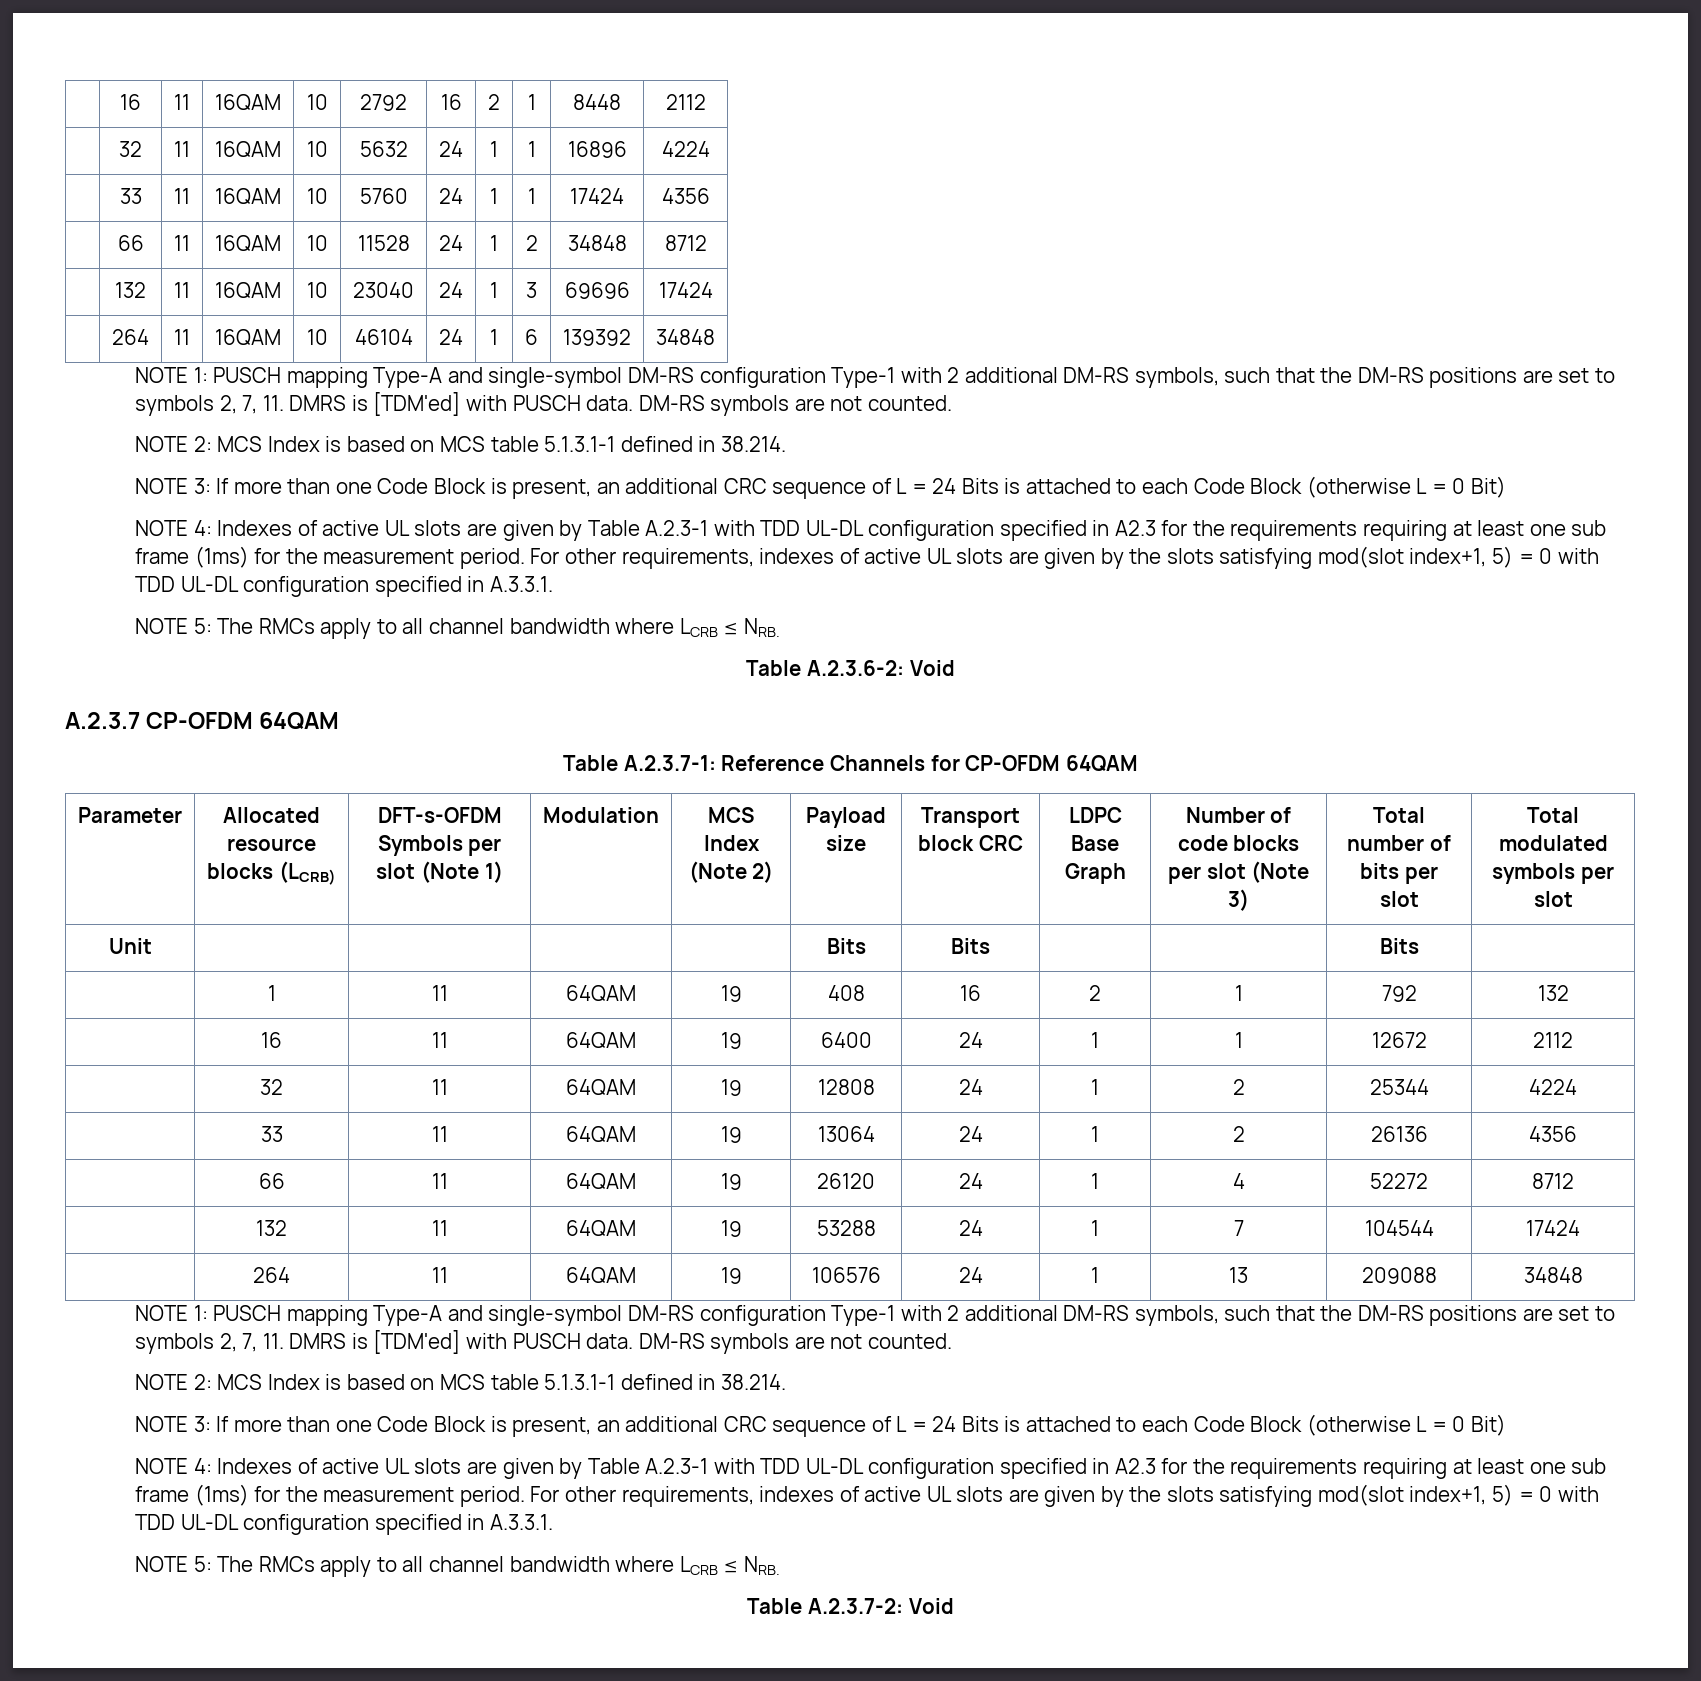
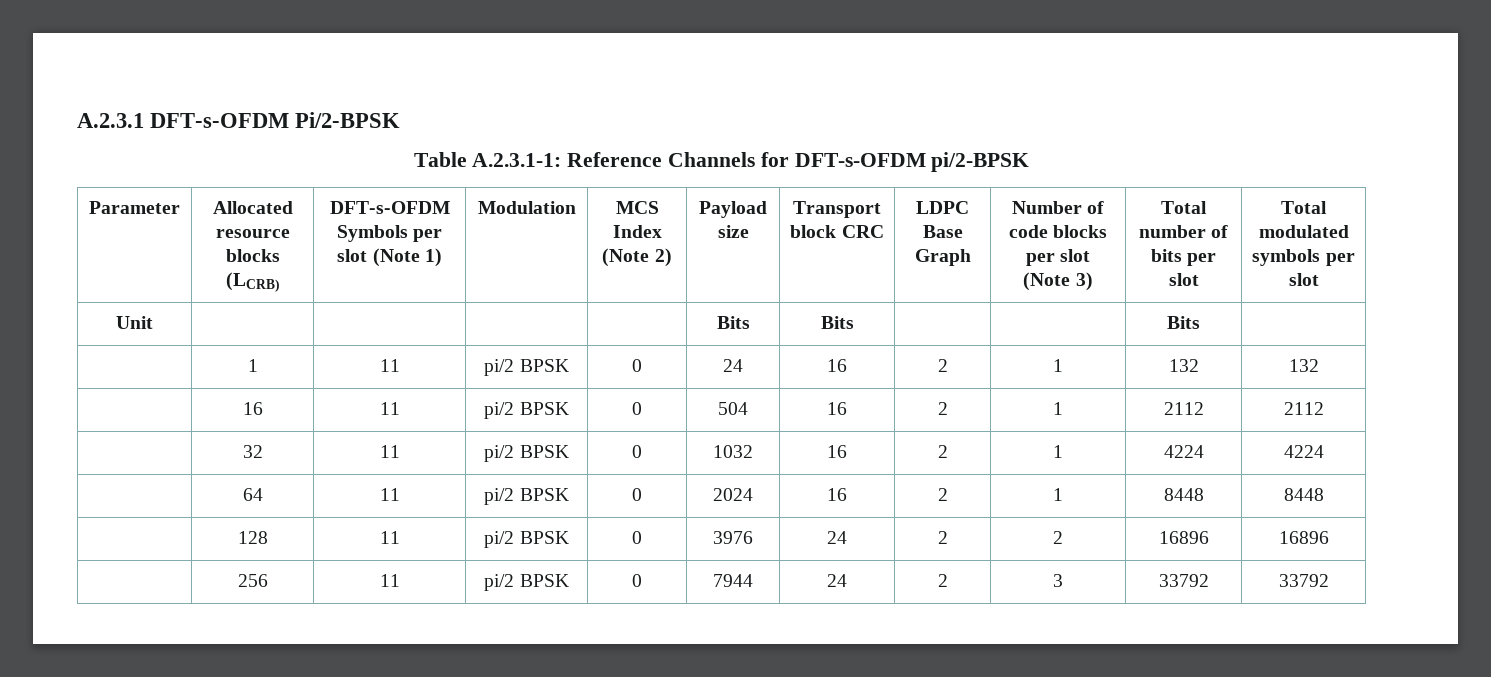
[120,94,141,110] [174,94,190,110] [215,94,281,110] [306,94,328,110] [360,94,407,111] [440,94,462,110] [488,94,500,110] [527,94,536,110] [573,94,621,110] [665,94,706,110] [119,141,142,157] [174,141,190,157] [215,141,281,157] [306,141,328,157] [359,141,408,157] [439,141,463,157] [490,141,498,157] [527,141,536,157] [567,141,627,158] [661,141,710,157] [119,188,142,204] [174,188,190,204] [215,188,281,204] [306,188,328,204] [359,188,408,204] [439,188,463,204] [490,188,498,204] [527,188,536,204] [570,188,624,204] [661,188,710,204] [117,235,144,251] [174,235,190,251] [215,235,281,251] [306,235,328,251] [357,235,410,251] [439,235,463,251] [490,235,498,251] [525,235,538,251] [567,235,627,251] [664,235,707,251] [115,282,146,298] [174,282,190,298] [215,282,281,298] [306,282,328,298] [353,282,414,298] [439,282,463,298] [490,282,498,298] [526,282,537,298] [564,282,630,299] [658,282,713,298] [112,329,149,345] [174,329,190,345] [215,329,281,345] [306,329,328,345] [354,329,413,345] [439,329,463,345] [490,329,498,345] [525,329,538,345] [563,329,631,346] [656,329,715,345] [135,367,1616,388] [135,392,952,416] [135,436,786,452] [135,476,1506,499] [135,520,1607,541] [135,546,1599,569] [135,576,553,597] [135,618,780,639] [746,660,955,676] [65,712,340,730] [563,755,716,771] | 16 | 11 | 16QAM | 10 | 2792 | 16 | 2 | 1 | 8448 | 2112 // | 32 | 11 | 16QAM | 10 | 5632 | 24 | 1 | 1 | 16896 | 4224 // | 33 | 11 | 16QAM | 10 | 5760 | 24 | 1 | 1 | 17424 | 4356 // | 66 | 11 | 16QAM | 10 | 11528 | 24 | 1 | 2 | 34848 | 8712 // | 132 | 11 | 16QAM | 10 | 23040 | 24 | 1 | 3 | 69696 | 17424 // | 264 | 11 | 16QAM | 10 | 46104 | 24 | 1 | 6 | 139392 | 34848 // NOTE 1: PUSCH mapping Type-A and single-symbol DM-RS configuration Type-1 with 2 additional DM-RS symbols, such that the DM-RS positions are set to symbols 2, 7, 11. DMRS is [TDM'ed] with PUSCH data. DM-RS symbols are not counted. // NOTE 2: MCS Index is based on MCS table 5.1.3.1-1 defined in 38.214. // NOTE 3: If more than one Code Block is present, an additional CRC sequence of L = 24 Bits is attached to each Code Block (otherwise L = 0 Bit) // NOTE 4: Indexes of active UL slots are given by Table A.2.3-1 with TDD UL-DL configuration specified in A2.3 for the requirements requiring at least one sub frame (1ms) for the measurement period. For other requirements, indexes of active UL slots are given by the slots satisfying mod(slot index+1, 5) = 0 with TDD UL-DL configuration specified in A.3.3.1. // NOTE 5: The RMCs apply to all channel bandwidth where LCRB ≤ NRB. // Table A.2.3.6-2: Void // A.2.3.7 CP-OFDM 64QAM // Table A.2.3.7-1: -> [77,112,401,128] [413,152,562,167] A.2.3.1 DFT-s-OFDM Pi/2-BPSK // Table A.2.3.1-1:
[965,755,1138,772] CP-OFDM 64QAM -> [794,152,1030,172] DFT-s-OFDM pi/2-BPSK
[566,985,636,1001] [720,985,742,1002] [827,985,865,1001] [960,985,981,1001] [1089,985,1101,1001] [1234,985,1243,1001] [1381,985,1417,1002] 64QAM | 19 | 408 | 16 | 2 | 1 | 792 -> [484,359,569,376] [632,359,642,372] [723,359,743,372] [827,359,847,372] [937,359,948,372] [1053,359,1063,372] [1168,359,1199,372] pi/2 BPSK | 0 | 24 | 16 | 2 | 1 | 132
[566,1032,636,1048] [720,1032,742,1049] [820,1032,872,1048] [958,1032,983,1048] [1091,1032,1099,1048] [1234,1032,1243,1048] [1371,1032,1427,1048] [1533,1032,1573,1048] [260,1079,283,1095] [431,1079,448,1095] [566,1079,636,1095] [720,1079,742,1096] [817,1079,875,1095] [958,1079,983,1095] [1091,1079,1099,1095] [1232,1079,1245,1095] [1369,1079,1429,1095] [1529,1079,1577,1095] [260,1126,283,1142] [431,1126,448,1142] [566,1126,636,1142] [720,1126,742,1143] [817,1126,875,1142] [958,1126,983,1142] [1091,1126,1099,1142] [1232,1126,1245,1142] [1370,1126,1428,1142] [1529,1126,1577,1142] [258,1173,285,1189] [431,1173,448,1189] [566,1173,636,1189] [720,1173,742,1190] [817,1173,875,1189] [958,1173,983,1189] [1091,1173,1099,1189] [1232,1173,1245,1189] [1370,1173,1428,1189] [1532,1173,1574,1189] [256,1220,287,1236] [431,1220,448,1236] [566,1220,636,1236] [720,1220,742,1237] [816,1220,876,1236] [958,1220,983,1236] [1091,1220,1099,1236] [1233,1220,1244,1236] [1364,1220,1434,1236] [1526,1220,1580,1236] [253,1267,290,1283] [431,1267,448,1283] [566,1267,636,1283] [720,1267,742,1284] [811,1267,881,1283] [958,1267,983,1283] [1091,1267,1099,1283] [1229,1267,1248,1283] [1361,1267,1437,1284] [1523,1267,1583,1283] [135,1305,1616,1326] [135,1330,952,1354] [135,1374,786,1390] [135,1414,1506,1437] [135,1458,1607,1479] [135,1484,1599,1507] [135,1514,553,1535] [135,1556,780,1577] [747,1598,954,1614] 64QAM | 19 | 6400 | 24 | 1 | 1 | 12672 | 2112 // | 32 | 11 | 64QAM | 19 | 12808 | 24 | 1 | 2 | 25344 | 4224 // | 33 | 11 | 64QAM | 19 | 13064 | 24 | 1 | 2 | 26136 | 4356 // | 66 | 11 | 64QAM | 19 | 26120 | 24 | 1 | 4 | 52272 | 8712 // | 132 | 11 | 64QAM | 19 | 53288 | 24 | 1 | 7 | 104544 | 17424 // | 264 | 11 | 64QAM | 19 | 106576 | 24 | 1 | 13 | 209088 | 34848 // NOTE 1: PUSCH mapping Type-A and single-symbol DM-RS configuration Type-1 with 2 additional DM-RS symbols, such that the DM-RS positions are set to symbols 2, 7, 11. DMRS is [TDM'ed] with PUSCH data. DM-RS symbols are not counted. // NOTE 2: MCS Index is based on MCS table 5.1.3.1-1 defined in 38.214. // NOTE 3: If more than one Code Block is present, an additional CRC sequence of L = 24 Bits is attached to each Code Block (otherwise L = 0 Bit) // NOTE 4: Indexes of active UL slots are given by Table A.2.3-1 with TDD UL-DL configuration specified in A2.3 for the requirements requiring at least one sub frame (1ms) for the measurement period. For other requirements, indexes of active UL slots are given by the slots satisfying mod(slot index+1, 5) = 0 with TDD UL-DL configuration specified in A.3.3.1. // NOTE 5: The RMCs apply to all channel bandwidth where LCRB ≤ NRB. // Table A.2.3.7-2: Void -> [484,402,569,419] [632,402,642,415] [718,402,748,415] [827,402,847,415] [937,402,948,415] [1053,402,1063,415] [1163,402,1204,415] [1283,402,1324,415] [242,445,263,458] [379,445,400,458] [484,445,569,462] [632,445,642,458] [713,445,753,458] [827,445,847,458] [937,445,948,458] [1053,445,1063,458] [1163,445,1204,458] [1283,445,1324,458] [242,488,263,501] [379,488,400,501] [484,488,569,505] [632,488,642,501] [713,488,753,501] [827,488,847,501] [937,488,948,501] [1053,488,1063,501] [1163,488,1204,501] [1283,488,1324,501] [237,531,268,544] [379,531,400,544] [484,531,569,548] [632,531,642,544] [713,531,753,544] [827,531,847,544] [937,531,948,544] [1053,531,1063,544] [1158,531,1209,544] [1278,531,1329,544] [237,574,268,587] [379,574,400,587] [484,574,569,591] [632,574,642,587] [713,574,753,587] [827,574,847,587] [937,574,948,587] [1053,574,1063,587] [1158,574,1209,587] [1278,574,1329,587] pi/2 BPSK | 0 | 504 | 16 | 2 | 1 | 2112 | 2112 // | 32 | 11 | pi/2 BPSK | 0 | 1032 | 16 | 2 | 1 | 4224 | 4224 // | 64 | 11 | pi/2 BPSK | 0 | 2024 | 16 | 2 | 1 | 8448 | 8448 // | 128 | 11 | pi/2 BPSK | 0 | 3976 | 24 | 2 | 2 | 16896 | 16896 // | 256 | 11 | pi/2 BPSK | 0 | 7944 | 24 | 2 | 3 | 33792 | 33792

